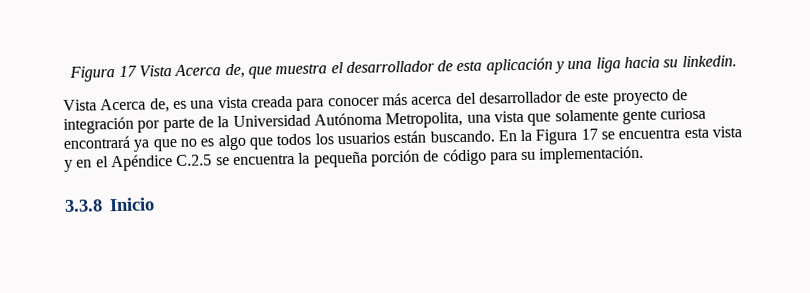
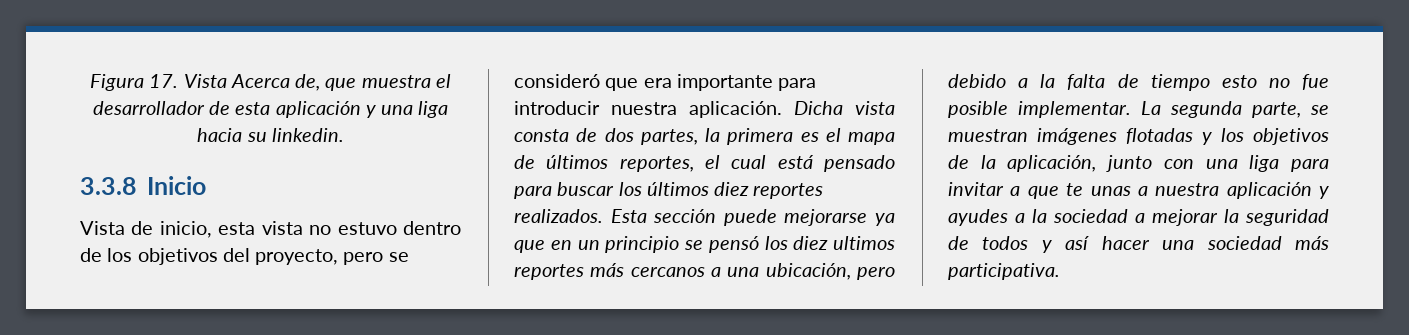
[69,65,137,82] Figura 17 -> [90,74,179,91] Figura 17.
[63,89,689,113] [63,107,707,134] [63,126,743,152] [64,145,645,172] [64,197,155,212] // Vista Acerca de, es una vista creada para conocer más acerca del desarrollador de este proyecto de integración por parte de la Universidad Autónoma Metropolita, una vista que solamente gente curiosa encontrará ya que no es algo que todos los usuarios están buscando. En la Figura 17 se encuentra esta vista y en el Apéndice C.2.5 se encuentra la pequeña porción de código para su implementación. // 3.3.8 Inicio -> [80,176,206,195] [80,221,461,238] [80,248,409,265] [514,74,817,91] [514,101,895,118] [514,128,895,145] [514,155,895,172] [514,182,824,199] [514,209,895,226] [514,236,895,253] [514,263,895,280] [948,74,1329,91] [948,101,1329,118] [948,128,1329,145] [948,155,1329,172] [948,182,1329,199] [948,209,1329,226] [948,236,1329,253] [948,263,1060,280] // 3.3.8 Inicio // Vista de inicio, esta vista no estuvo dentro de los objetivos del proyecto, pero se consideró que era importante para introducir nuestra aplicación. Dicha vista consta de dos partes, la primera es el mapa de últimos reportes, el cual está pensado para buscar los últimos diez reportes realizados. Esta sección puede mejorarse ya que en un principio se pensó los diez ultimos reportes más cercanos a una ubicación, pero debido a la falta de tiempo esto no fue posible implementar. La segunda parte, se muestran imágenes flotadas y los objetivos de la aplicación, junto con una liga para invitar a que te unas a nuestra aplicación y ayudes a la sociedad a mejorar la seguridad de todos y así hacer una sociedad más participativa.

